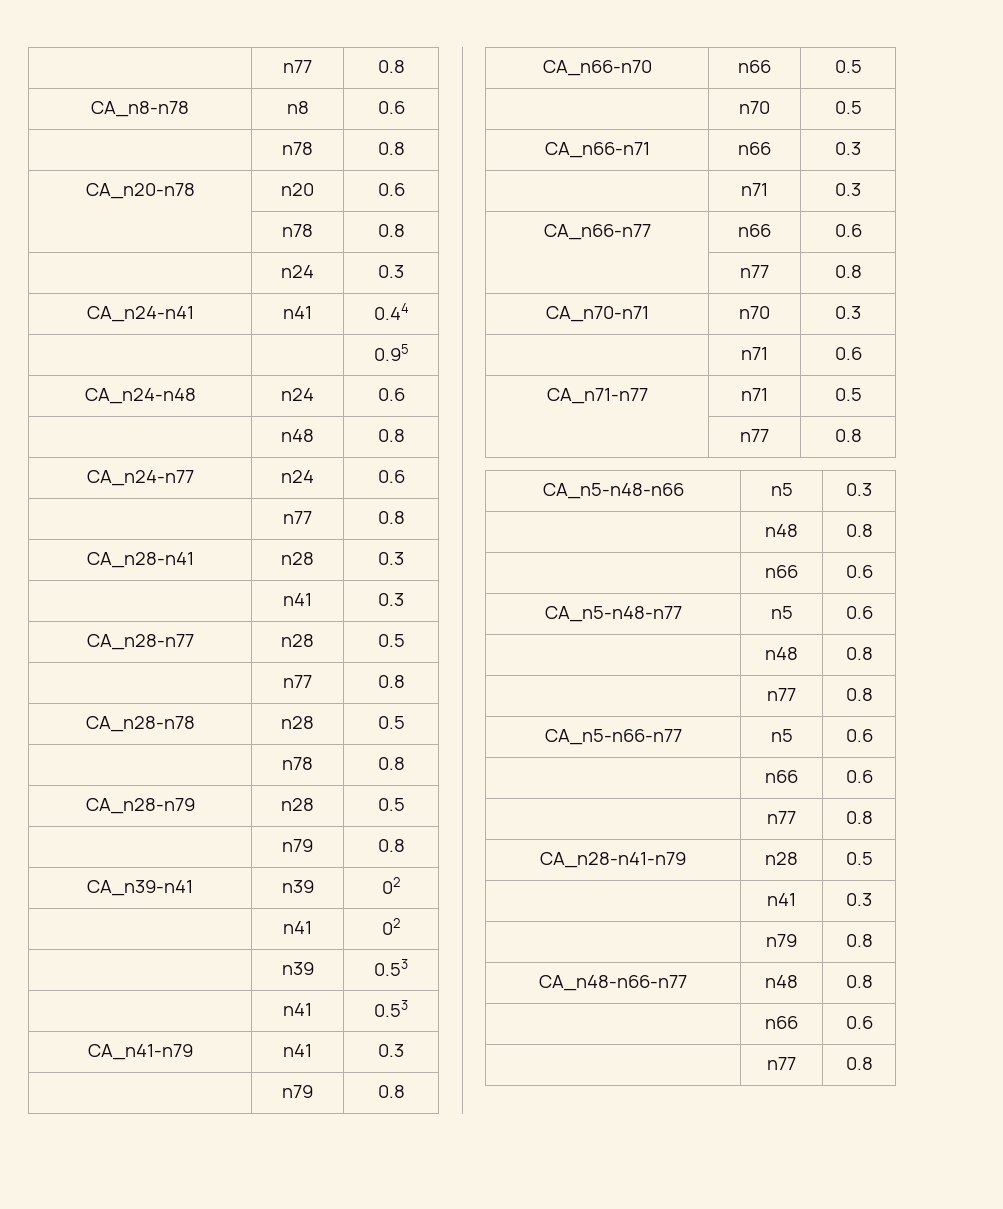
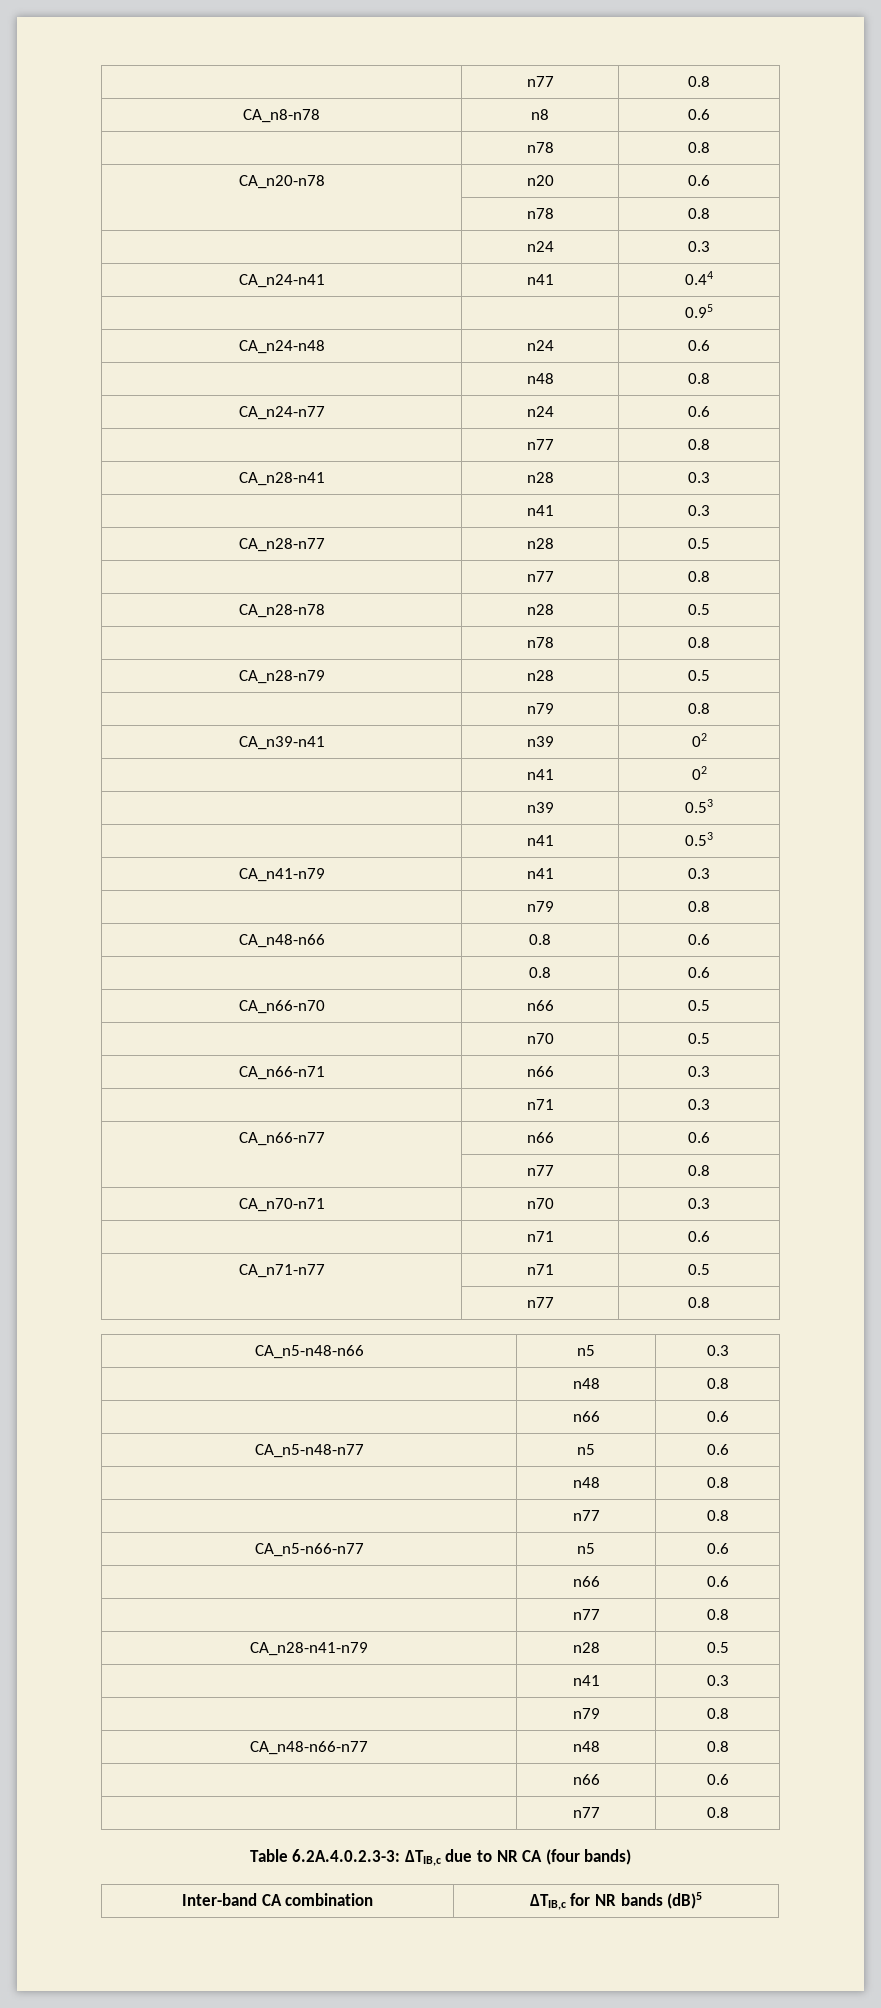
(405, 1091) none -> [238,934,325,948] [529,934,551,945] [688,934,710,945] [529,967,551,978] [688,967,710,978] // CA_n48-n66 | 0.8 | 0.6 // | 0.8 | 0.6
(873, 1063) none -> [249,1849,632,1866] [181,1893,374,1906] [529,1892,703,1910] // Table 6.2A.4.0.2.3-3: ΔTIB,c due to NR CA (four bands) // Inter-band CA combination | ΔTIB,c for NR bands (dB)5

